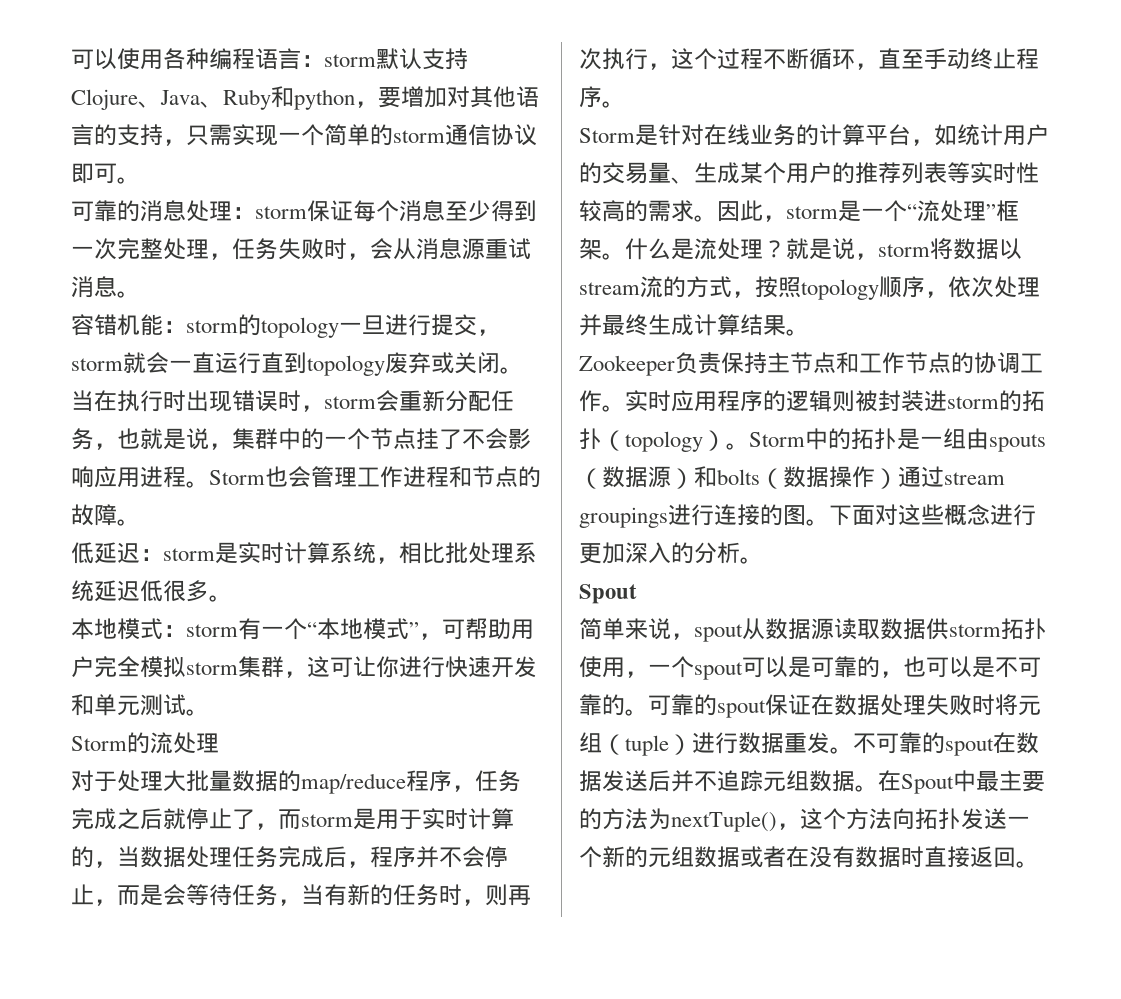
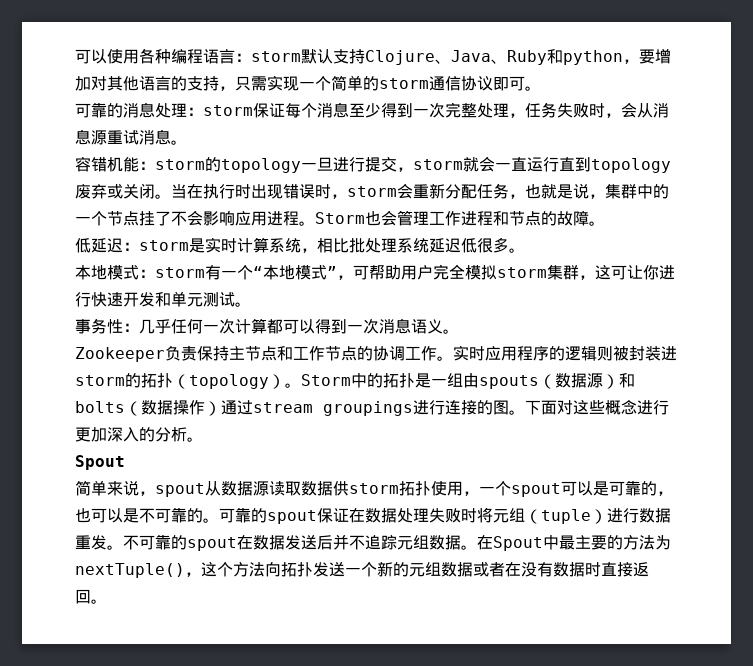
[71,732,219,754] [71,770,521,794] [71,808,514,830] [71,846,508,868] [71,884,531,906] [579,48,1039,70] [579,86,625,108] [579,124,1049,146] [579,162,1039,184] [579,200,1019,222] [579,238,1022,260] [579,276,1040,300] [579,314,786,336] Storm的流处理 // 对于处理大批量数据的map/reduce程序，任务完成之后就停止了，而storm是用于实时计算的，当数据处理任务完成后，程序并不会停止，而是会等待任务，当有新的任务时，则再次执行，这个过程不断循环，直至手动终止程序。 // Storm是针对在线业务的计算平台，如统计用户的交易量、生成某个用户的推荐列表等实时性较高的需求。因此，storm是一个“流处理”框架。什么是流处理？就是说，storm将数据以stream流的方式，按照topology顺序，依次处理并最终生成计算结果 -> [75,318,443,334] 事务性：几乎任何一次计算都可以得到一次消息语义

